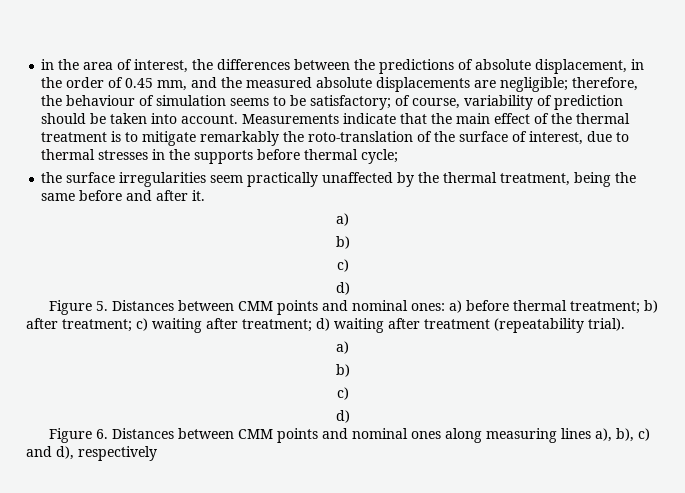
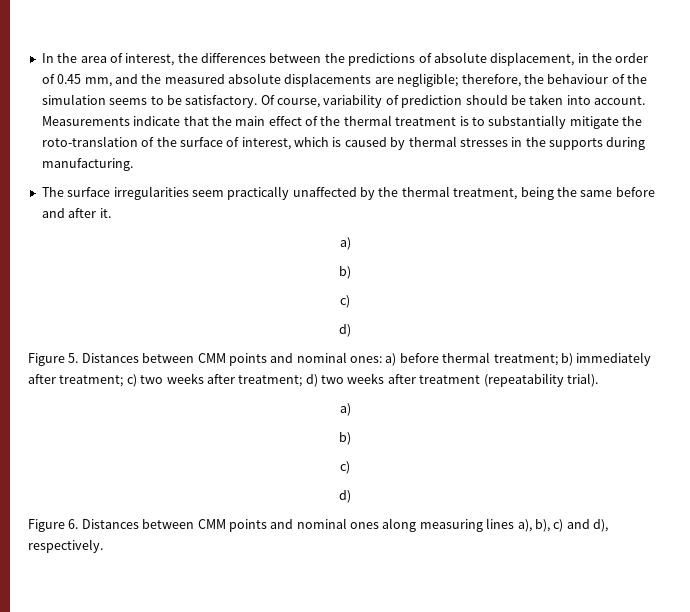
[41,59,55,70] in -> [41,53,54,63] In
(155, 100) none -> [627,74,647,84] the
[310,95,411,110] satisfactory; of -> [185,95,275,108] satisfactory. Of
[142,131,280,146] mitigate remarkably -> [488,115,619,129] substantially mitigate
[587,131,630,142] due to -> [294,137,406,150] which is caused by
[257,149,399,164] [41,172,63,183] before thermal cycle; // the -> [606,137,646,150] [41,158,133,171] [41,187,64,197] during manufacturing. // The
(658, 306) none -> [576,352,652,366] immediately
[152,318,202,333] waiting -> [140,373,204,384] two weeks
[334,318,384,333] waiting -> [321,373,385,384] two weeks
[78,446,157,461] respectively -> [28,539,103,553] respectively.

